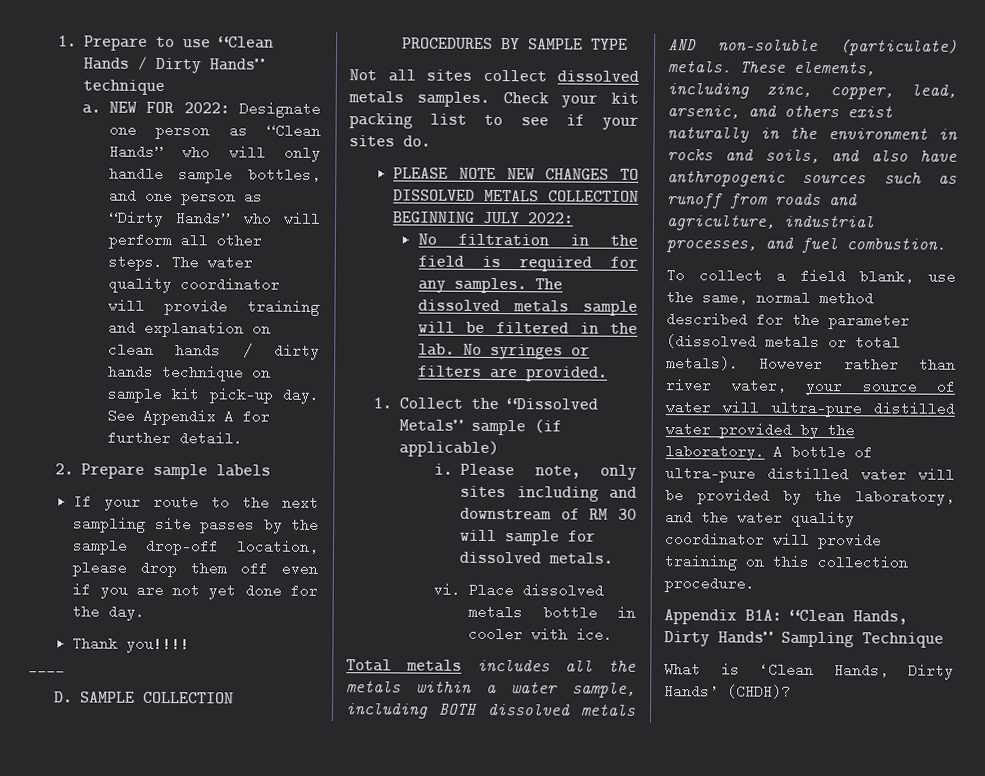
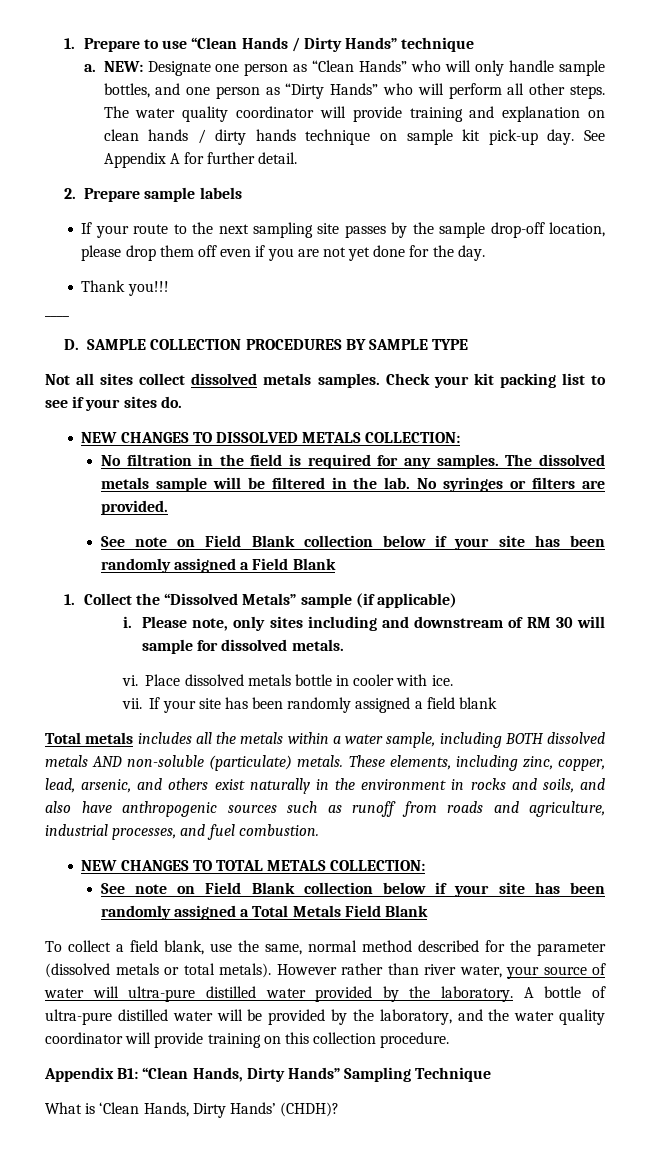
[108,101,230,114] NEW FOR 2022: -> [103,61,143,72] NEW:
[126,636,191,654] you!!!! -> [127,281,169,296] you!!!
[393,167,496,180] PLEASE NOTE -> (182, 402) none
[548,190,639,202] [393,211,575,224] COLLECTION BEGINNING JULY 2022: -> [365,432,461,443] COLLECTION:
(608, 374) none -> [100,535,605,550] [100,558,336,573] // See note on Field Blank collection below if your site has been randomly assigned a Field Blank
(614, 634) none -> [121,697,498,713] // vii. If your site has been randomly assigned a field blank
(946, 243) none -> [81,860,426,871] [100,882,605,897] [100,905,428,920] // NEW CHANGES TO TOTAL METALS COLLECTION: // See note on Field Blank collection below if your site has been randomly assigned a Total Metals Field Blank
[745,609,782,621] B1A: -> [117,1068,139,1079] B1:

